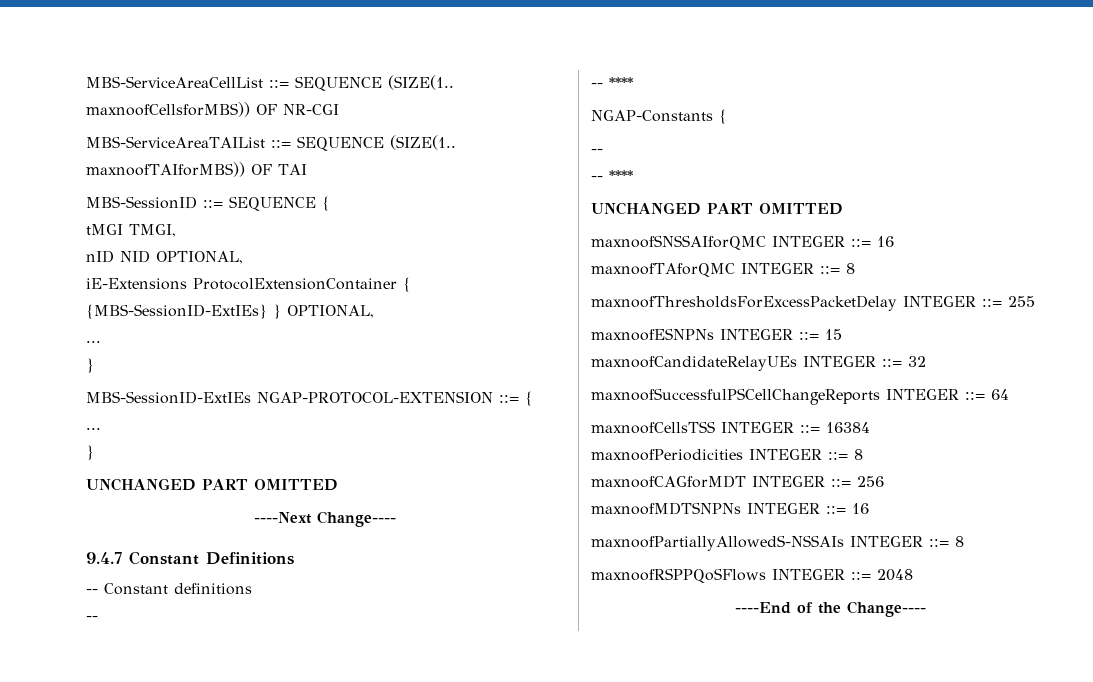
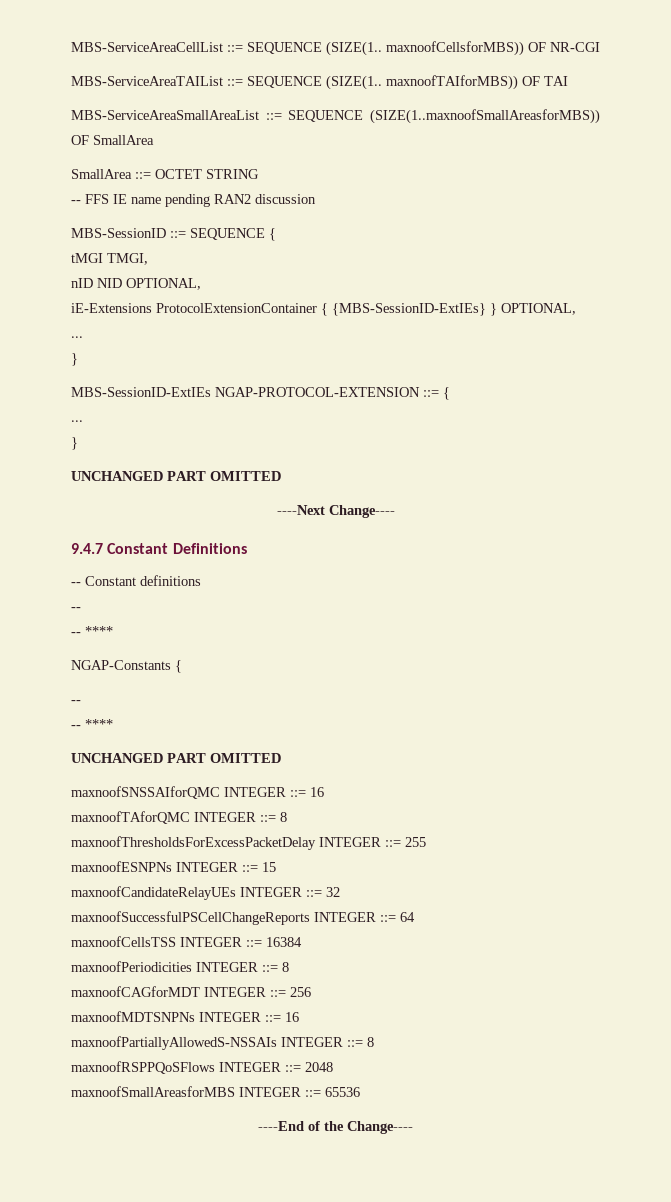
(307, 169) none -> [71,109,600,124] [71,135,154,145] [71,169,259,179] [71,194,316,207] // MBS-ServiceAreaSmallAreaList ::= SEQUENCE (SIZE(1..maxnoofSmallAreasforMBS)) OF SmallArea // SmallArea ::= OCTET STRING // -- FFS IE name pending RAN2 discussion
(913, 575) none -> [71,1086,360,1097] // maxnoofSmallAreasforMBS INTEGER ::= 65536

